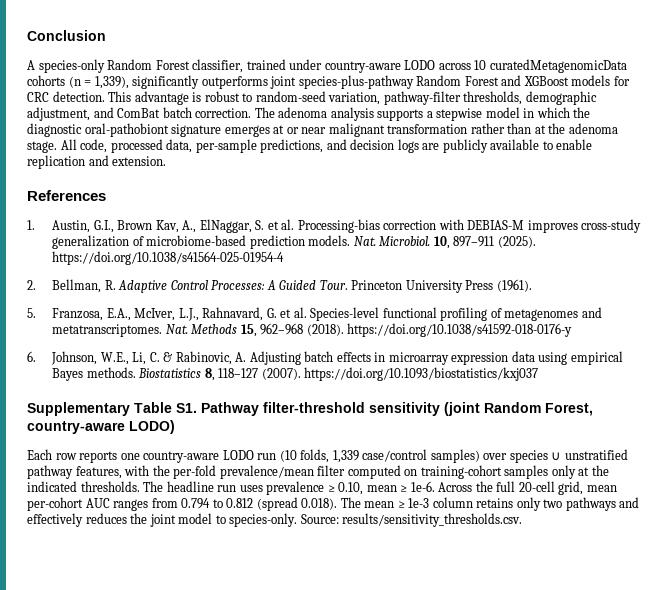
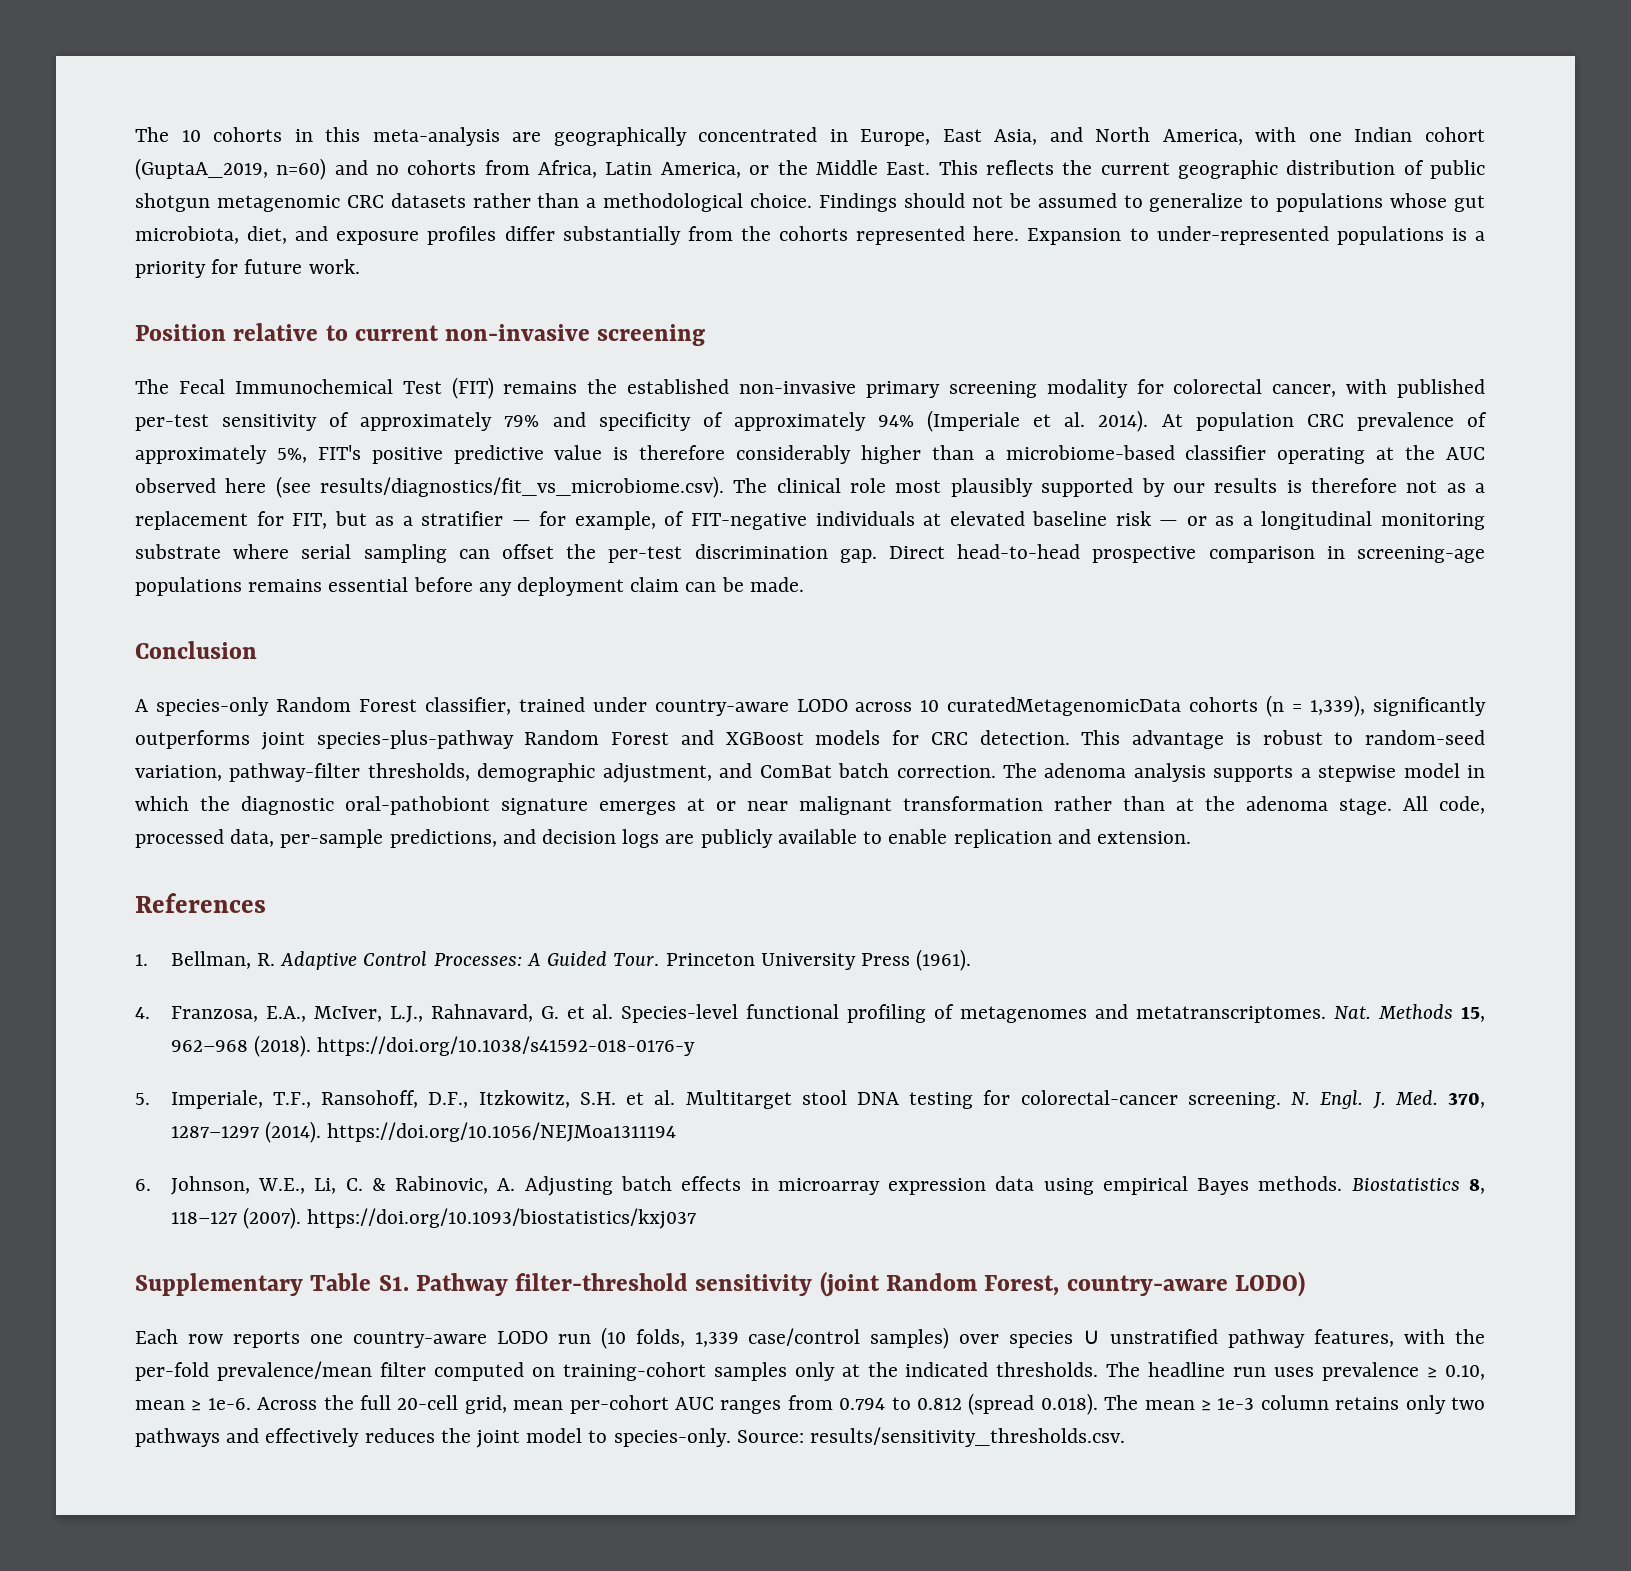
(27, 35) none -> [135,127,1485,146] [135,158,1485,180] [135,193,1486,212] [135,226,1485,245] [135,259,360,278] [135,323,706,346] [135,377,1485,399] [135,410,1487,432] [135,445,1485,464] [135,476,1485,498] [135,511,1485,530] [135,544,1486,563] [135,577,804,596] The 10 cohorts in this meta-analysis are geographically concentrated in Europe, East Asia, and North America, with one Indian cohort (GuptaA_2019, n=60) and no cohorts from Africa, Latin America, or the Middle East. This reflects the current geographic distribution of public shotgun metagenomic CRC datasets rather than a methodological choice. Findings should not be assumed to generalize to populations whose gut microbiota, diet, and exposure profiles differ substantially from the cohorts represented here. Expansion to under-represented populations is a priority for future work. // Position relative to current non-invasive screening // The Fecal Immunochemical Test (FIT) remains the established non-invasive primary screening modality for colorectal cancer, with published per-test sensitivity of approximately 79% and specificity of approximately 94% (Imperiale et al. 2014). At population CRC prevalence of approximately 5%, FIT's positive predictive value is therefore considerably higher than a microbiome-based classifier operating at the AUC observed here (see results/diagnostics/fit_vs_microbiome.csv). The clinical role most plausibly supported by our results is therefore not as a replacement for FIT, but as a stratifier — for example, of FIT-negative individuals at elevated baseline risk — or as a longitudinal monitoring substrate where serial sampling can offset the per-test discrimination gap. Direct head-to-head prospective comparison in screening-age populations remains essential before any deployment claim can be made. //
[52,219,642,233] [52,235,536,249] [52,251,285,265] [27,280,36,290] Austin, G.I., Brown Kav, A., ElNaggar, S. et al. Processing-bias correction with DEBIAS-M improves cross-study generalization of microbiome-based prediction models. Nat. Microbiol. 10, 897–911 (2025). https://doi.org/10.1038/s41564-025-01954-4 // 2. -> (148, 960) none
[27,308,36,318] 5. -> [135,1007,150,1019] 4.
(573, 330) none -> [135,1090,1485,1109] [170,1121,677,1143] // 5. Imperiale, T.F., Ransohoff, D.F., Itzkowitz, S.H. et al. Multitarget stool DNA testing for colorectal-cancer screening. N. Engl. J. Med. 370, 1287–1297 (2014). https://doi.org/10.1056/NEJMoa1311194

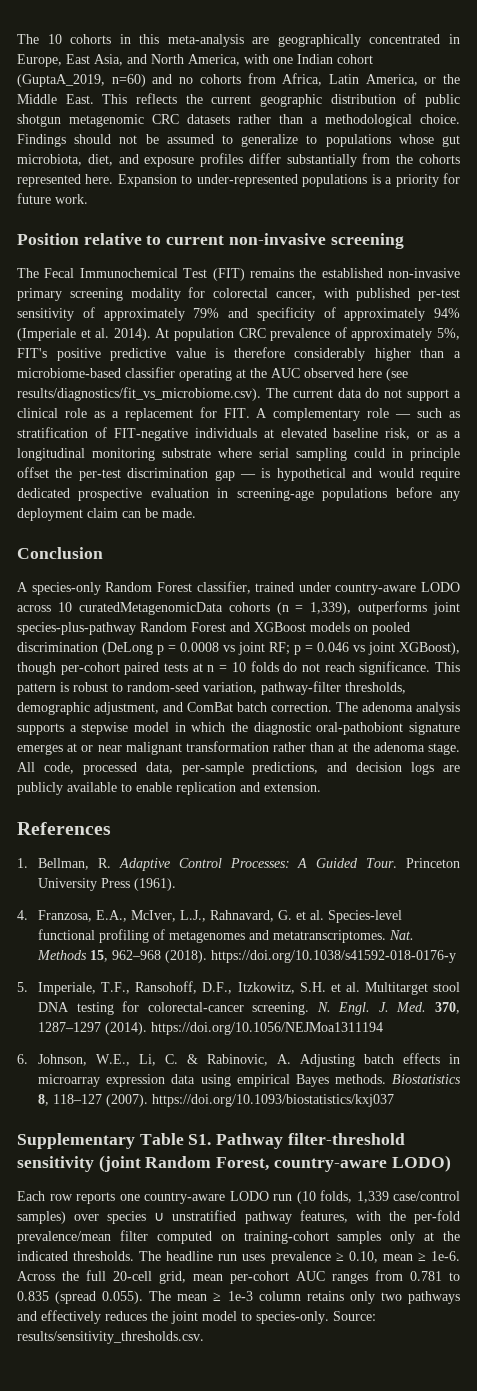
[776,478,1485,497] [135,511,656,530] clinical role most plausibly supported by our results is therefore not as a replacement for FIT, but as a stratifier — for example, -> [292,388,461,401] [17,407,461,421] [17,427,88,438] current data do not support a clinical role as a replacement for FIT. A complementary role — such as stratification
[1115,511,1179,526] risk — -> [385,428,411,440] risk,
[458,549,490,559] can -> [354,448,460,461] could in principle
[839,544,1315,563] gap. Direct head-to-head prospective comparison -> [214,468,460,481] [17,488,209,501] gap — is hypothetical and would require dedicated prospective evaluation
[248,577,409,592] remains essential -> (388, 494) none
[1373,697,1486,716] significantly -> (352, 608) none
[892,730,1224,749] for CRC detection. This advantage -> [354,622,410,635] [17,642,460,655] [17,661,460,675] [17,683,56,695] on pooled discrimination (DeLong p = 0.0008 vs joint RF; p = 0.046 vs joint XGBoost), though per-cohort paired tests at n = 10 folds do not reach significance. This pattern
[839,1393,1098,1415] 0.794 to 0.812 (spread 0.018). -> [410,1271,460,1281] [17,1291,144,1304] 0.781 to 0.835 (spread 0.055).

